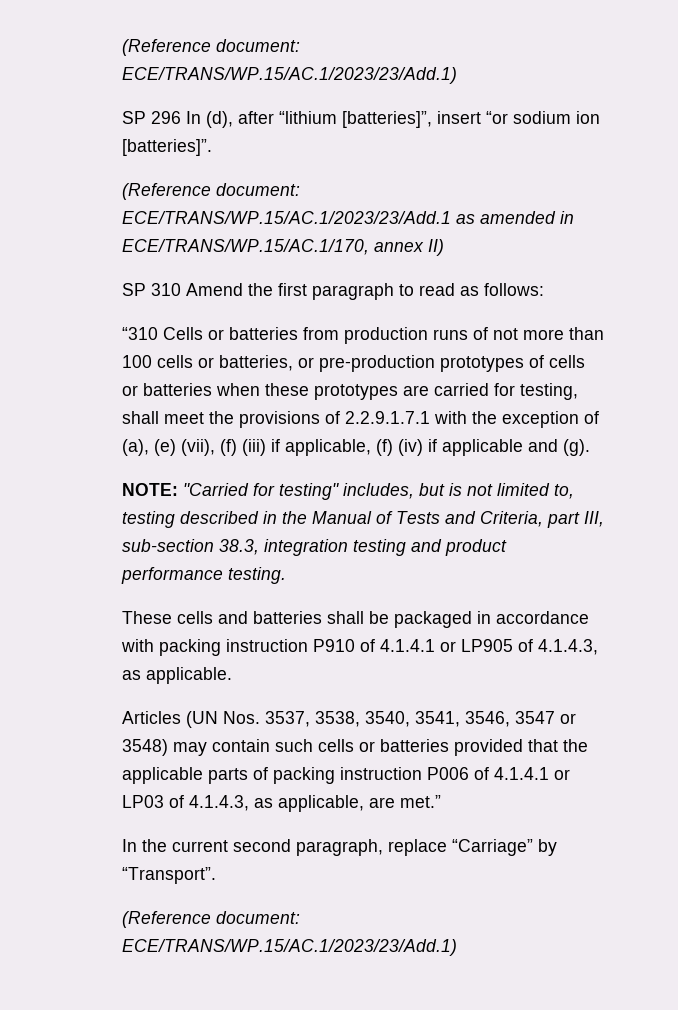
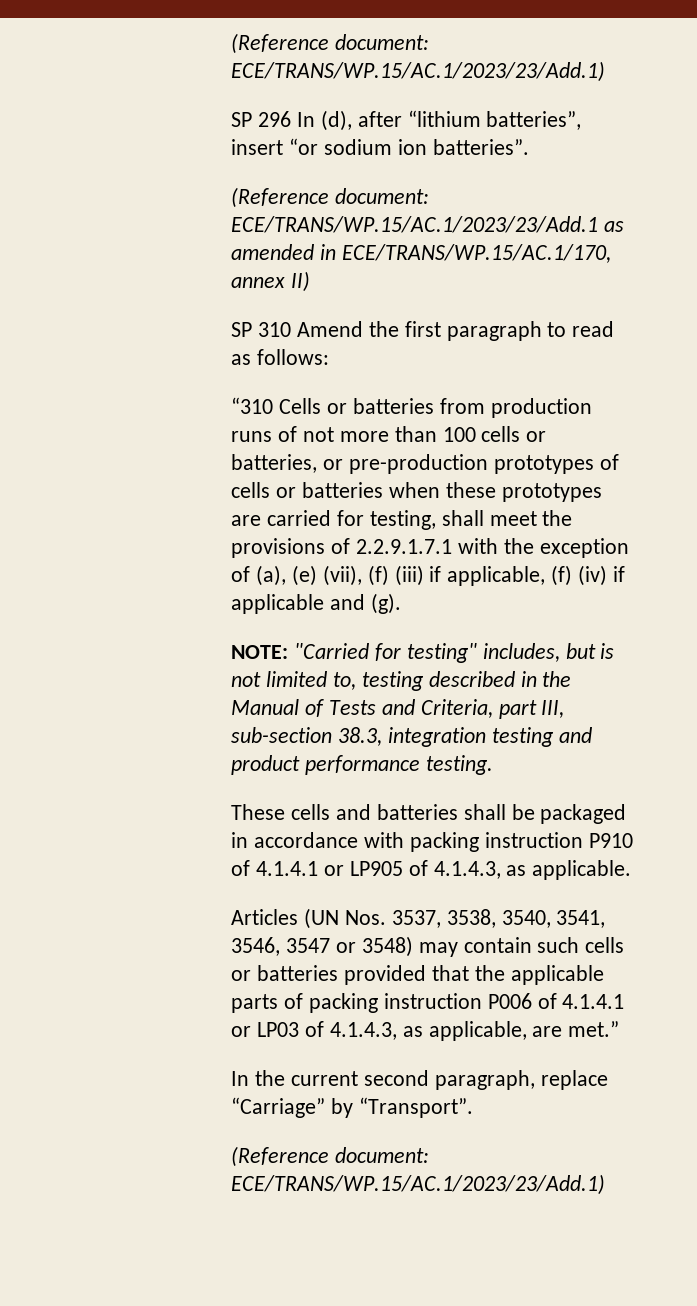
[341,111,432,128] [batteries]”, -> [486,111,582,130] batteries”,
[121,139,212,156] [batteries]”. -> [432,139,529,155] batteries”.

